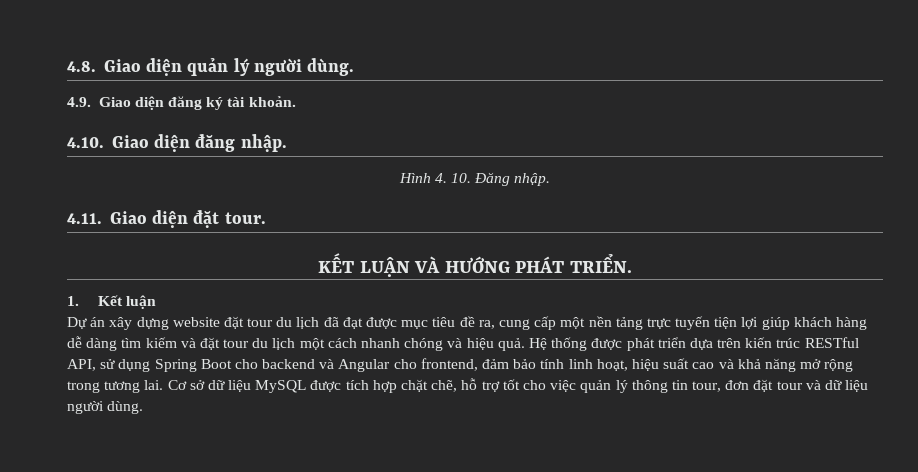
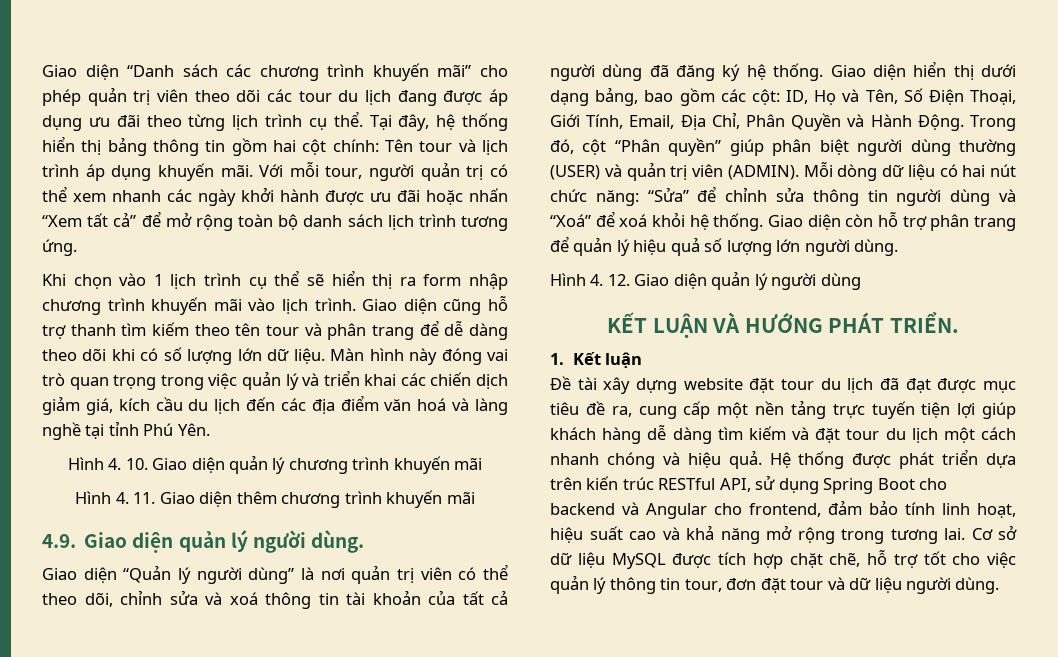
[67,61,96,72] 4.8. -> [42,63,508,81] [42,87,509,106] [42,111,508,131] [42,136,508,156] [42,162,508,181] [42,186,508,206] [42,211,509,231] [42,239,77,256] [42,270,509,290] [42,296,509,315] [42,320,509,340] [42,347,508,365] [42,370,508,390] [42,395,509,415] [42,421,210,440] [67,455,483,474] [75,490,475,508] [42,534,76,548] Giao diện “Danh sách các chương trình khuyến mãi” cho phép quản trị viên theo dõi các tour du lịch đang được áp dụng ưu đãi theo từng lịch trình cụ thể. Tại đây, hệ thống hiển thị bảng thông tin gồm hai cột chính: Tên tour và lịch trình áp dụng khuyến mãi. Với mỗi tour, người quản trị có thể xem nhanh các ngày khởi hành được ưu đãi hoặc nhấn “Xem tất cả” để mở rộng toàn bộ danh sách lịch trình tương ứng. // Khi chọn vào 1 lịch trình cụ thể sẽ hiển thị ra form nhập chương trình khuyến mãi vào lịch trình. Giao diện cũng hỗ trợ thanh tìm kiếm theo tên tour và phân trang để dễ dàng theo dõi khi có số lượng lớn dữ liệu. Màn hình này đóng vai trò quan trọng trong việc quản lý và triển khai các chiến dịch giảm giá, kích cầu du lịch đến các địa điểm văn hoá và làng nghề tại tỉnh Phú Yên. // Hình 4. 10. Giao diện quản lý chương trình khuyến mãi // Hình 4. 11. Giao diện thêm chương trình khuyến mãi // 4.9.
[67,96,296,110] [67,134,287,152] [398,172,551,186] [67,210,266,228] 4.9. Giao diện đăng ký tài khoản. // 4.10. Giao diện đăng nhập. // Hình 4. 10. Đăng nhập. // 4.11. Giao diện đặt tour. -> [42,564,509,584] [42,590,508,609] [550,61,1017,81] [550,87,1017,106] [550,112,1016,131] [550,138,1017,156] [550,162,1016,181] [550,186,1017,206] [550,211,1016,231] [550,236,899,256] [550,271,861,290] Giao diện “Quản lý người dùng” là nơi quản trị viên có thể theo dõi, chỉnh sửa và xoá thông tin tài khoản của tất cả người dùng đã đăng ký hệ thống. Giao diện hiển thị dưới dạng bảng, bao gồm các cột: ID, Họ và Tên, Số Điện Thoại, Giới Tính, Email, Địa Chỉ, Phân Quyền và Hành Động. Trong đó, cột “Phân quyền” giúp phân biệt người dùng thường (USER) và quản trị viên (ADMIN). Mỗi dòng dữ liệu có hai nút chức năng: “Sửa” để chỉnh sửa thông tin người dùng và “Xoá” để xoá khỏi hệ thống. Giao diện còn hỗ trợ phân trang để quản lý hiệu quả số lượng lớn người dùng. // Hình 4. 12. Giao diện quản lý người dùng
[67,317,106,329] Dự án -> [550,376,597,390] Đề tài

